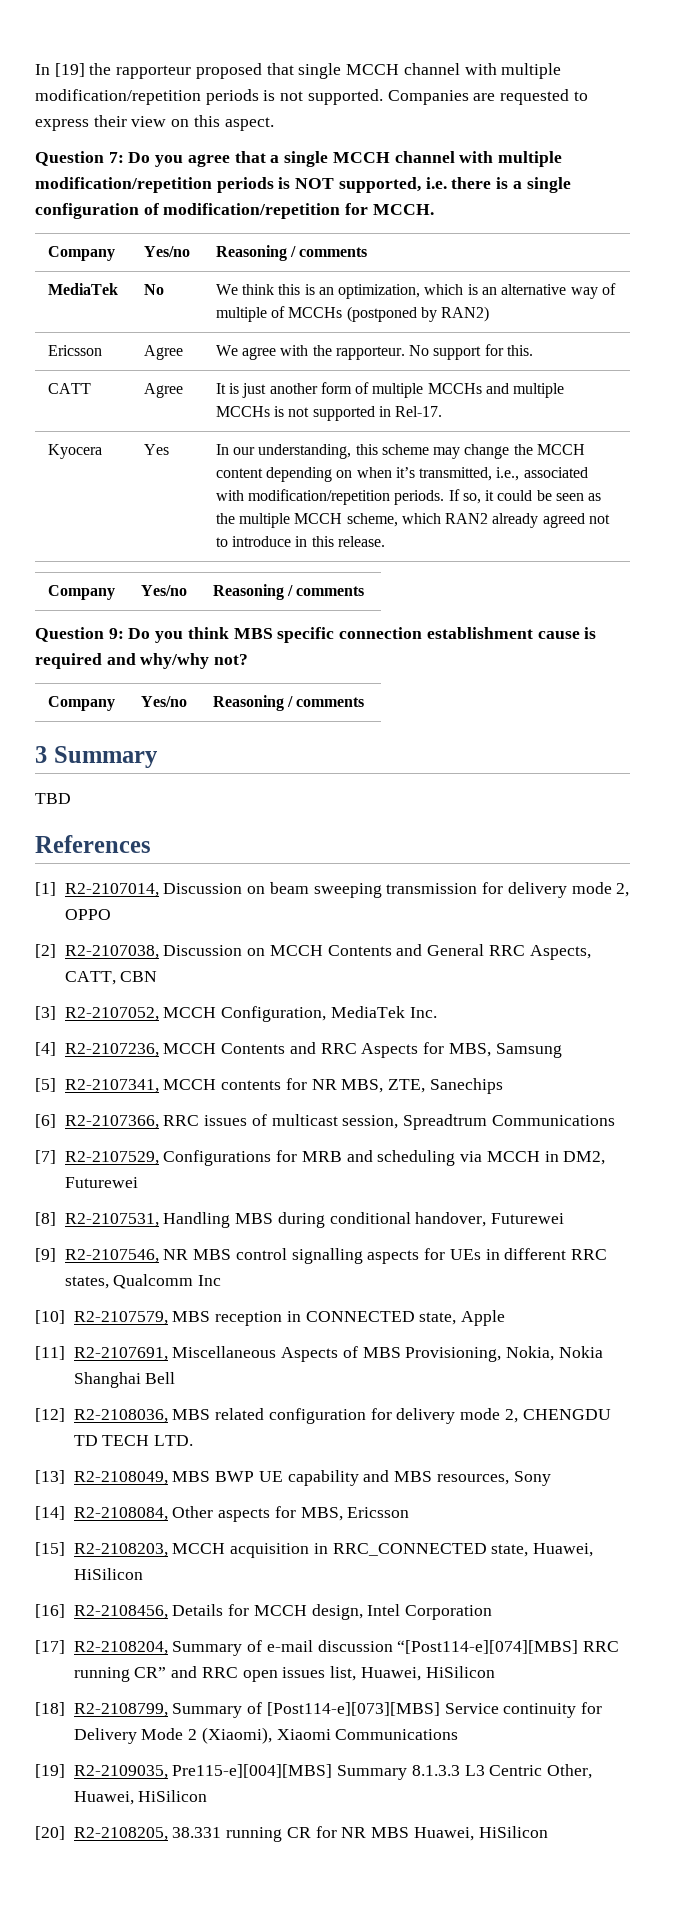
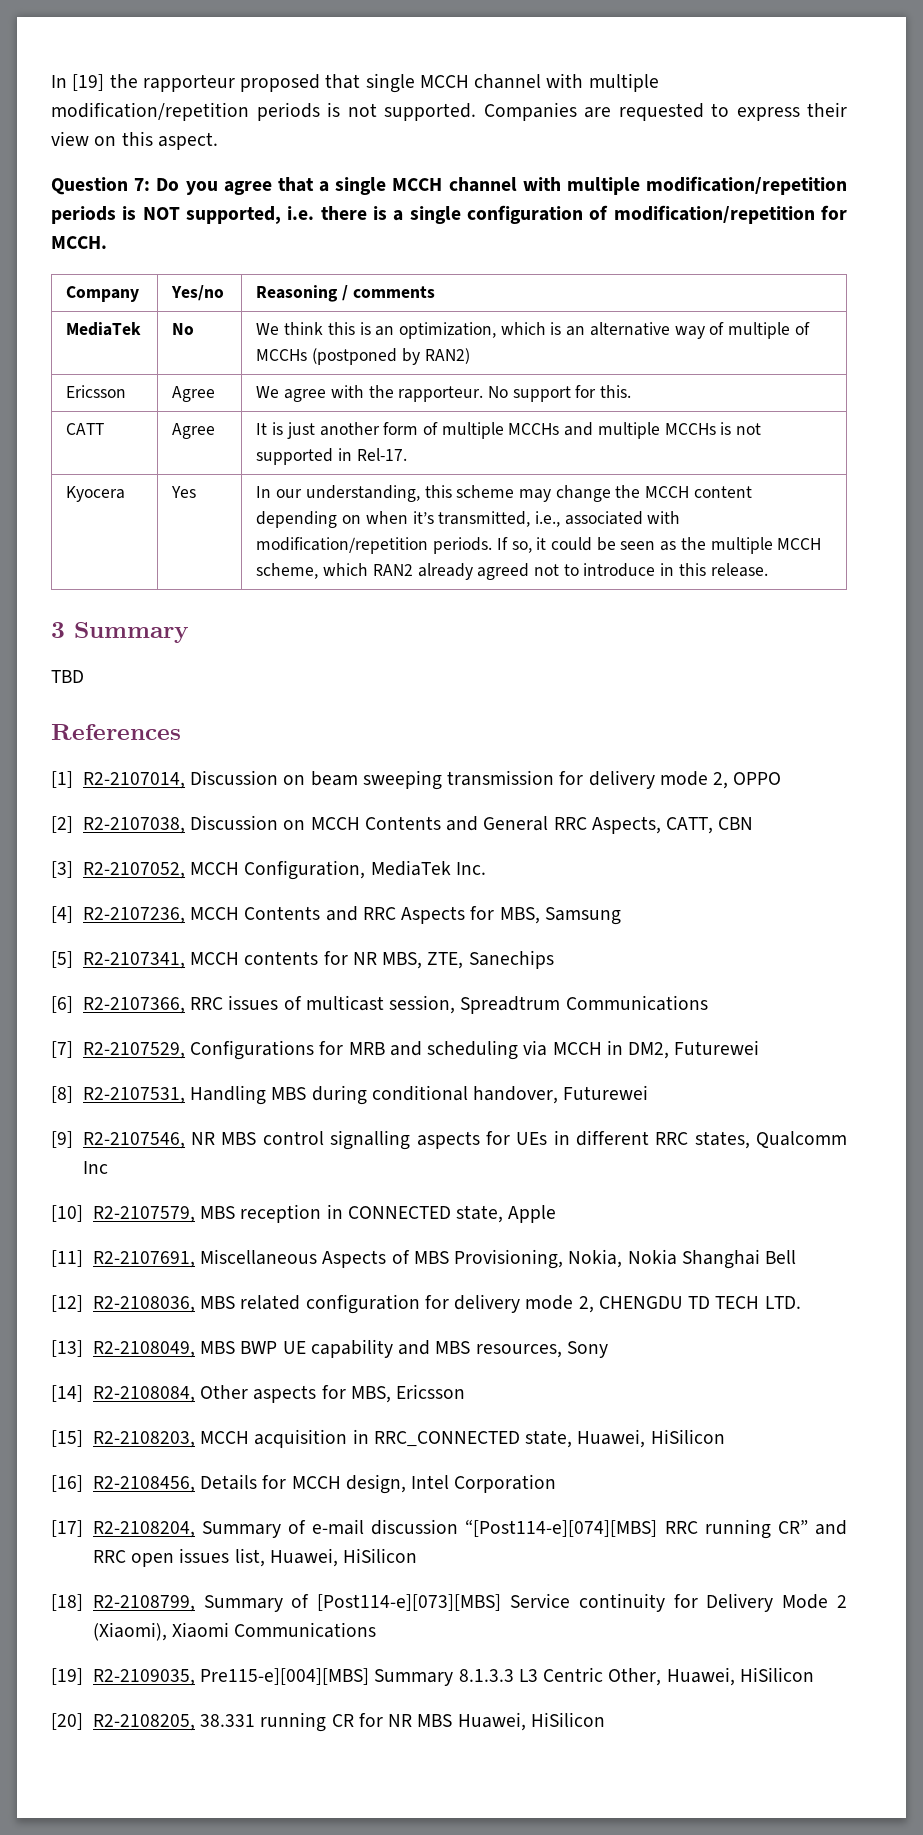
[47,585,115,600] [140,585,187,596] [212,584,365,600] [35,627,597,643] [35,653,249,669] [47,696,115,711] [140,696,187,707] [212,695,365,711] // Company | Yes/no | Reasoning / comments // Question 9: Do you think MBS specific connection establishment cause is required and why/why not? // Company | Yes/no | Reasoning / comments -> (768, 570) none

